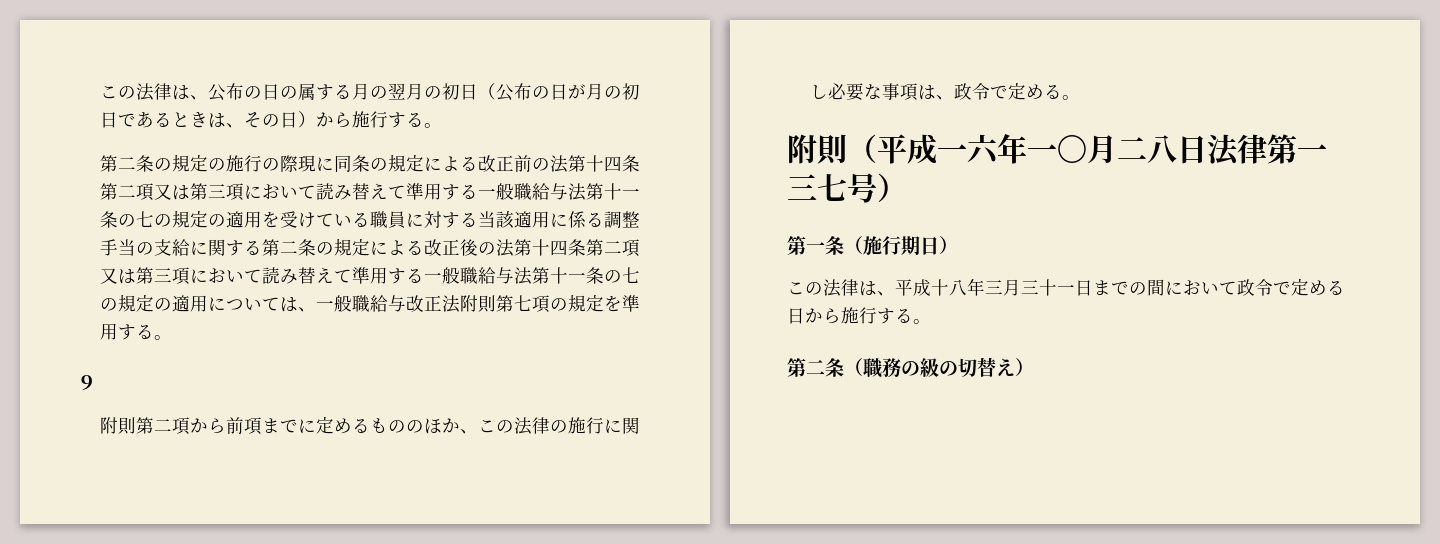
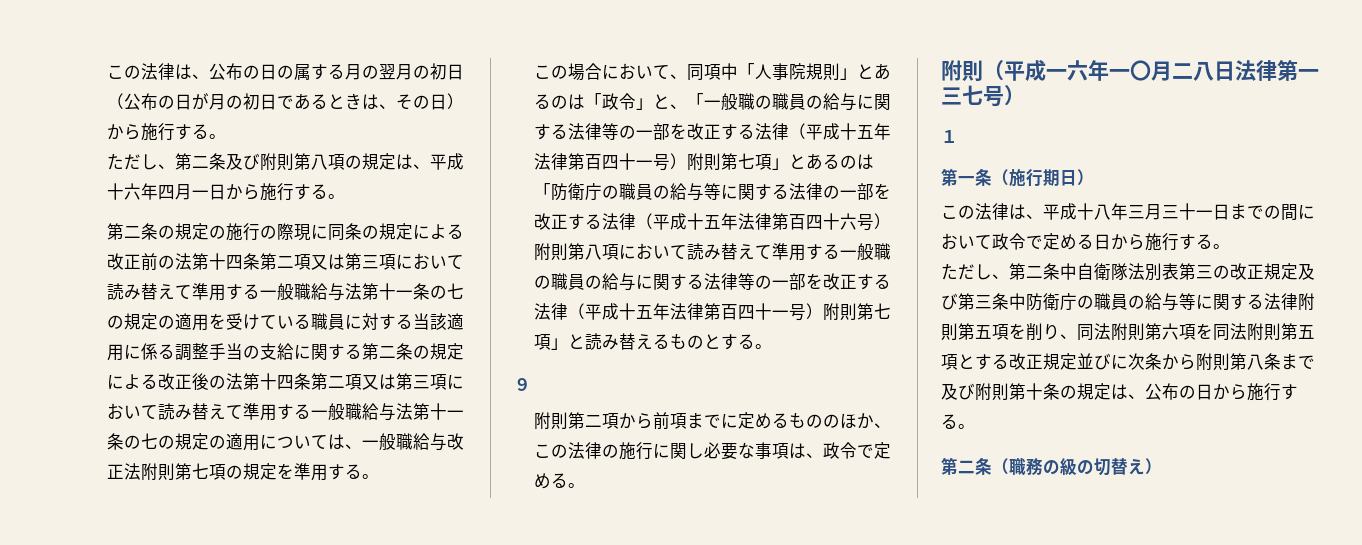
(443, 125) none -> [106,153,464,171] [106,183,345,201] // ただし、第二条及び附則第八項の規定は、平成十六年四月一日から施行する。
(173, 337) none -> [533,63,891,81] [533,93,891,111] [533,123,891,140] [533,153,874,171] [533,183,891,201] [533,213,891,231] [533,243,891,261] [533,273,891,291] [533,303,891,321] [533,333,772,350] // この場合において、同項中「人事院規則」とあるのは「政令」と、「一般職の職員の給与に関する法律等の一部を改正する法律（平成十五年法律第百四十一号）附則第七項」とあるのは「防衛庁の職員の給与等に関する法律の一部を改正する法律（平成十五年法律第百四十六号）附則第八項において読み替えて準用する一般職の職員の給与に関する法律等の一部を改正する法律（平成十五年法律第百四十一号）附則第七項」と読み替えるものとする。
(907, 187) none -> [941,130,958,143] // １
(931, 321) none -> [941,263,1315,281] [941,293,1315,311] [941,323,1315,341] [941,353,1315,371] [941,383,1298,401] [941,414,975,429] // ただし、第二条中自衛隊法別表第三の改正規定及び第三条中防衛庁の職員の給与等に関する法律附則第五項を削り、同法附則第六項を同法附則第五項とする改正規定並びに次条から附則第八条まで及び附則第十条の規定は、公布の日から施行する。

